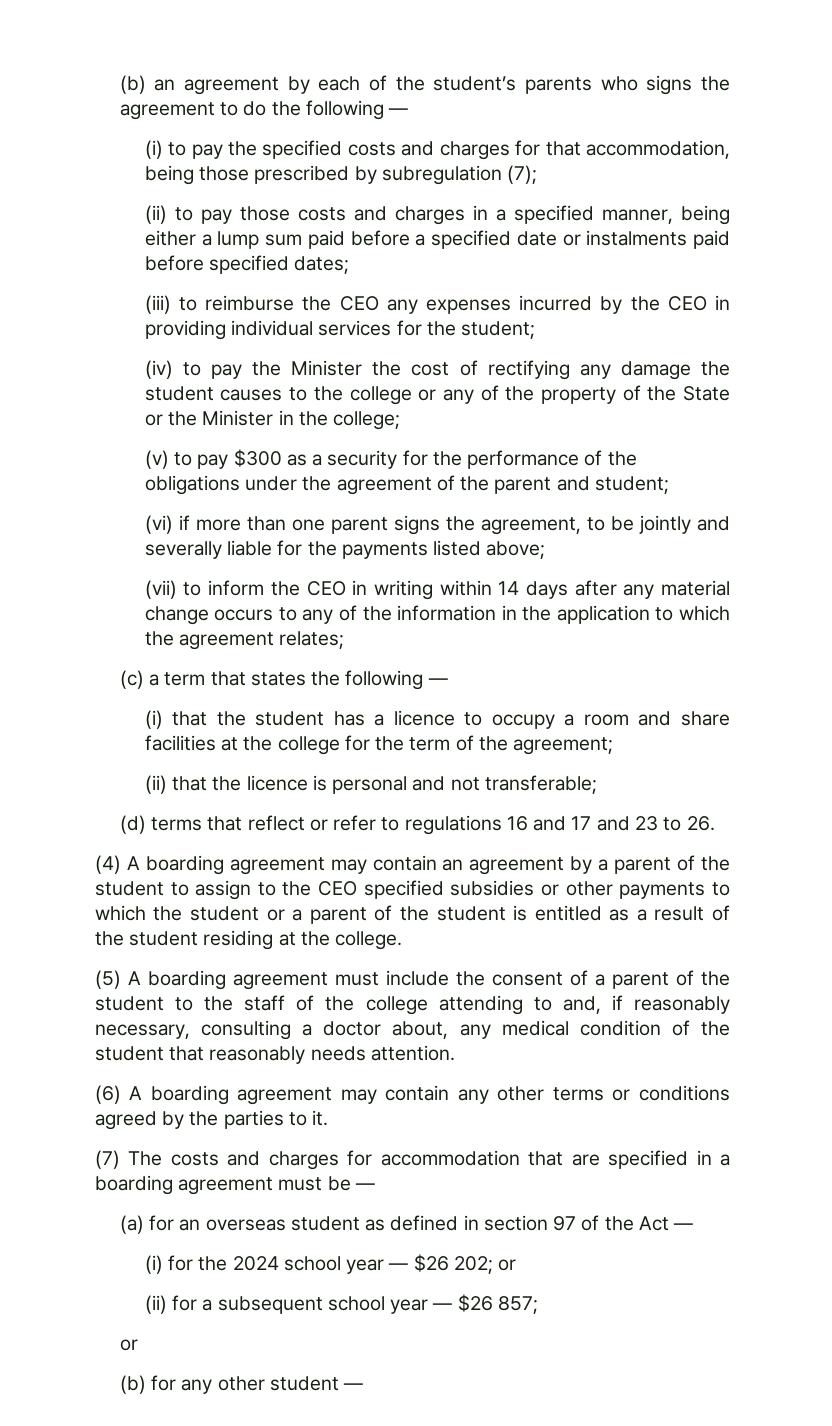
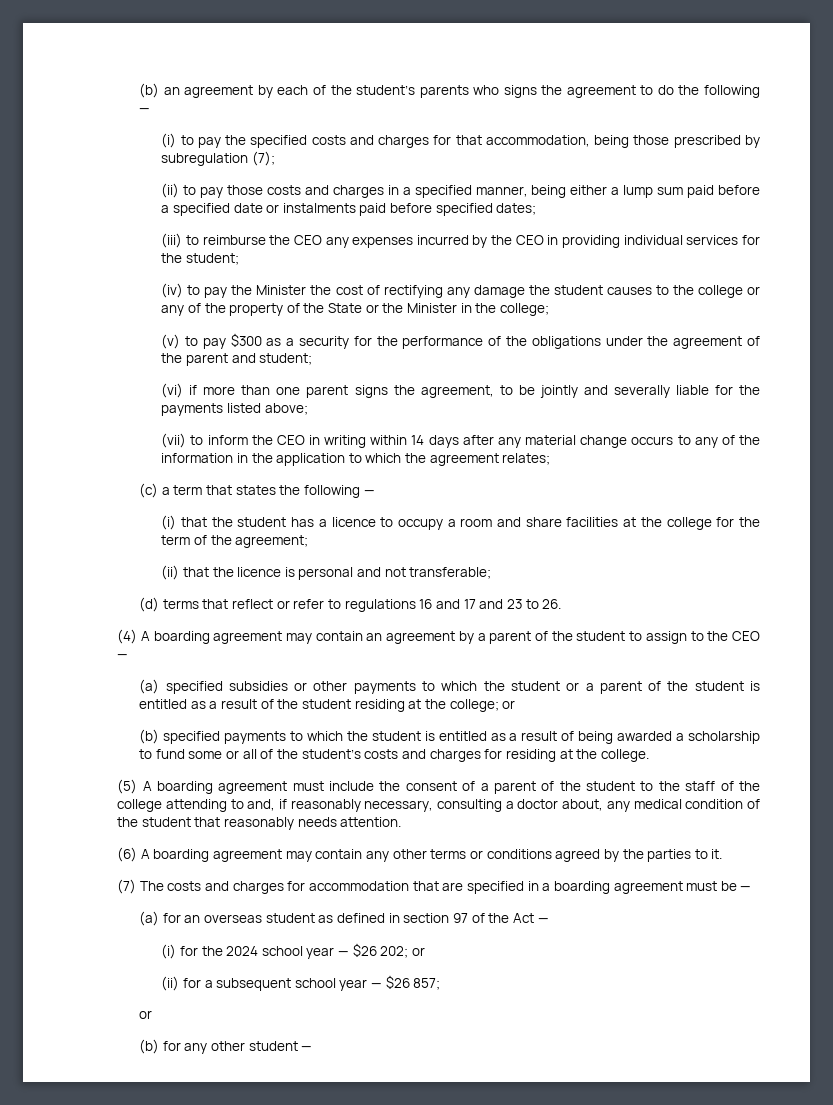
(358, 888) none -> [117,654,129,659] [139,679,160,694] — // (a)
(330, 938) none -> [449,699,516,712] [139,729,760,744] [139,749,598,762] college; or // (b) specified payments to which the student is entitled as a result of being awarded a scholarship to fund some or all of the student’s costs and charges for residing at the

